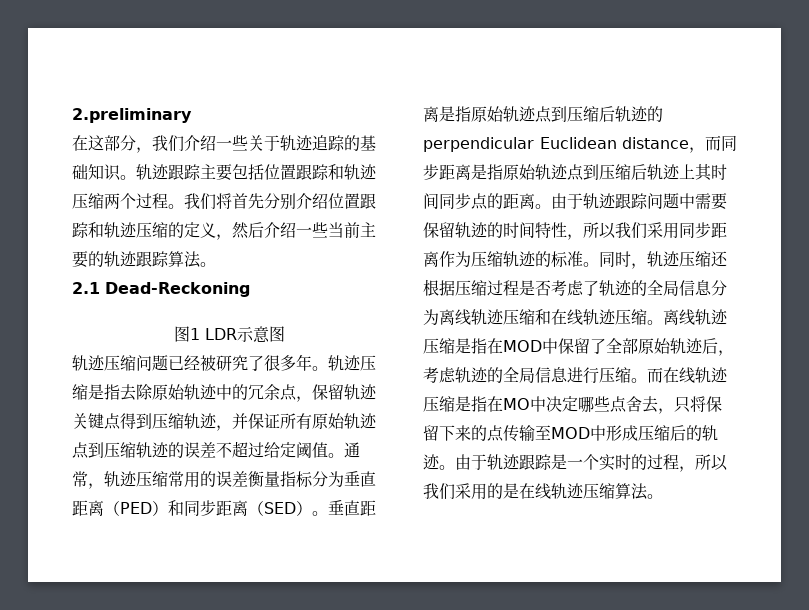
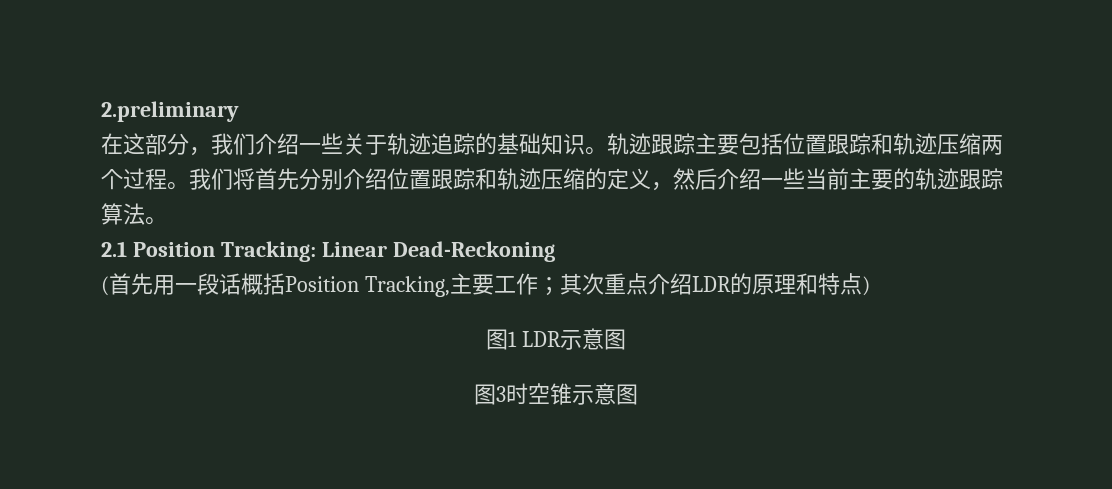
[105,282,250,297] [173,326,285,343] [72,354,376,371] [72,384,377,402] [72,413,377,431] [72,441,360,459] [72,471,376,489] [72,500,376,516] [423,106,663,123] [423,135,737,153] [423,164,727,181] [423,193,727,210] [423,222,727,240] [423,251,728,269] [423,279,727,296] [423,309,728,325] [423,338,734,356] [423,367,728,384] [423,396,722,414] [423,425,718,442] [423,454,728,472] [423,483,663,500] Dead-Reckoning // 图1 LDR示意图 // 轨迹压缩问题已经被研究了很多年。轨迹压缩是指去除原始轨迹中的冗余点，保留轨迹关键点得到压缩轨迹，并保证所有原始轨迹点到压缩轨迹的误差不超过给定阈值。通常，轨迹压缩常用的误差衡量指标分为垂直距离（PED）和同步距离（SED）。垂直距离是指原始轨迹点到压缩后轨迹的perpendicular Euclidean distance，而同步距离是指原始轨迹点到压缩后轨迹上其时间同步点的距离。由于轨迹跟踪问题中需要保留轨迹的时间特性，所以我们采用同步距离作为压缩轨迹的标准。同时，轨迹压缩还根据压缩过程是否考虑了轨迹的全局信息分为离线轨迹压缩和在线轨迹压缩。离线轨迹压缩是指在MOD中保留了全部原始轨迹后，考虑轨迹的全局信息进行压缩。而在线轨迹压缩是指在MO中决定哪些点舍去，只将保留下来的点传输至MOD中形成压缩后的轨迹。由于轨迹跟踪是一个实时的过程，所以我们采用的是在线轨迹压缩算法。 -> [132,241,555,262] [101,273,870,297] [486,328,626,350] [474,383,638,405] Position Tracking: Linear Dead-Reckoning // (首先用一段话概括Position Tracking,主要工作；其次重点介绍LDR的原理和特点) // 图1 LDR示意图 // 图3时空锥示意图

